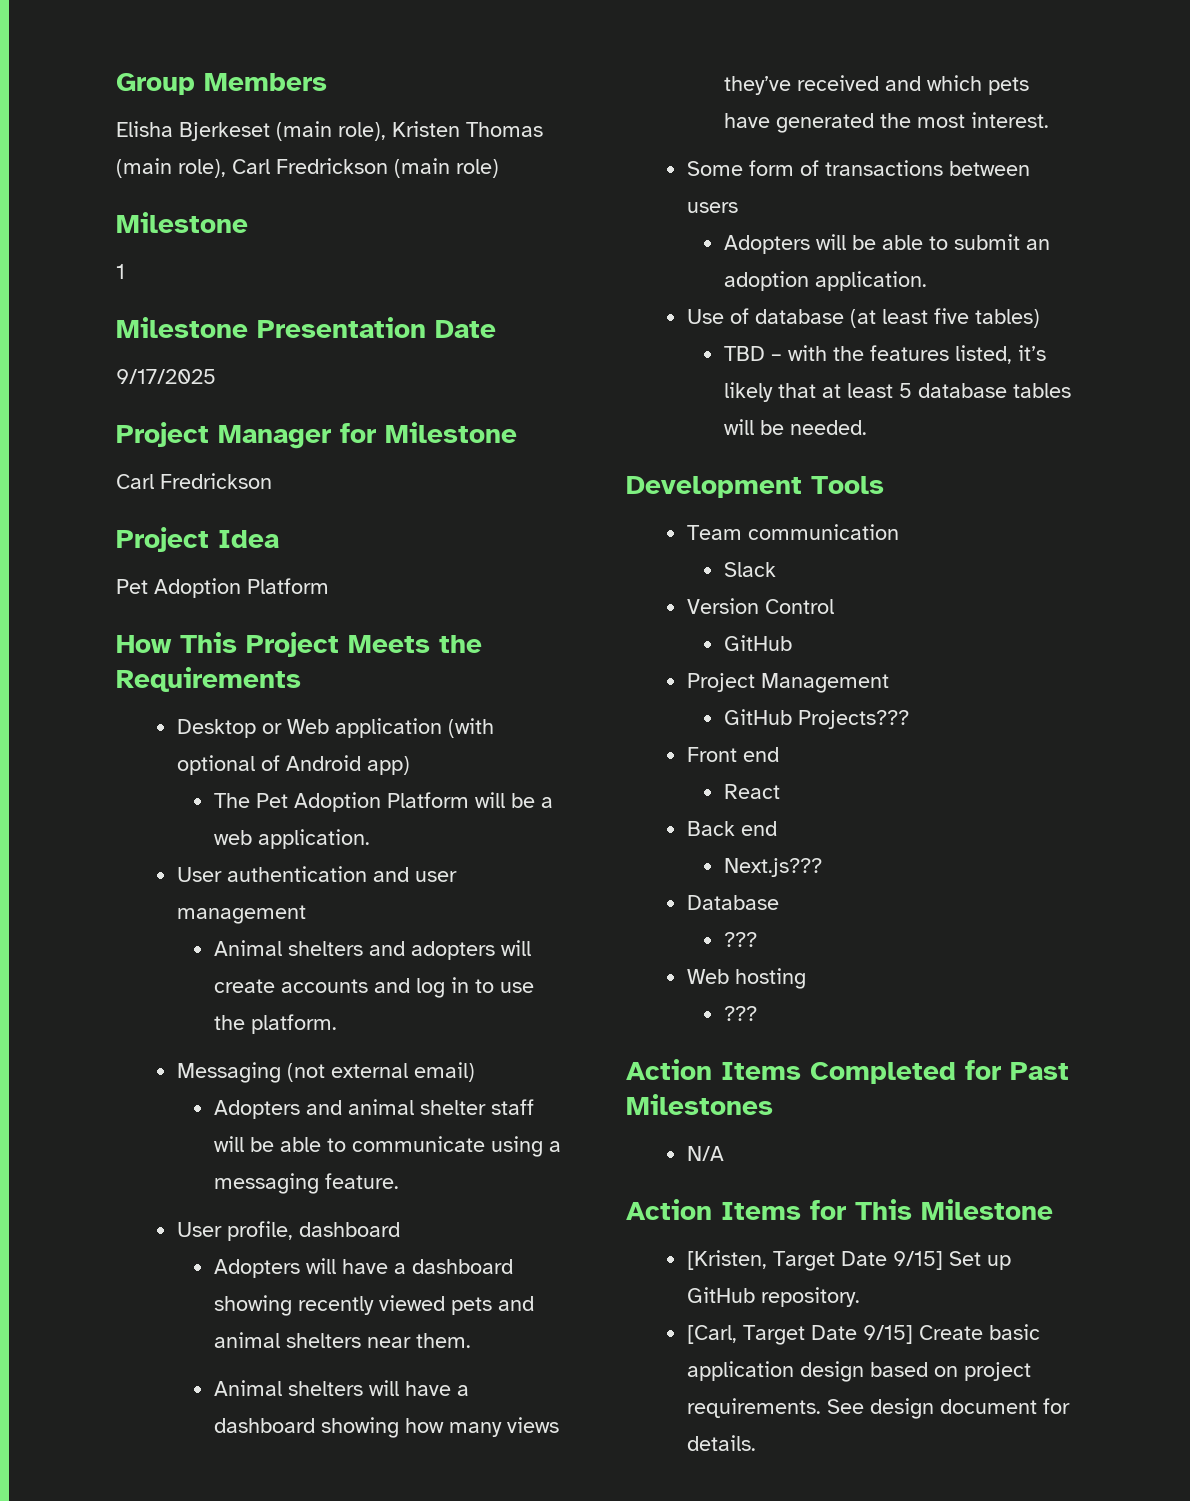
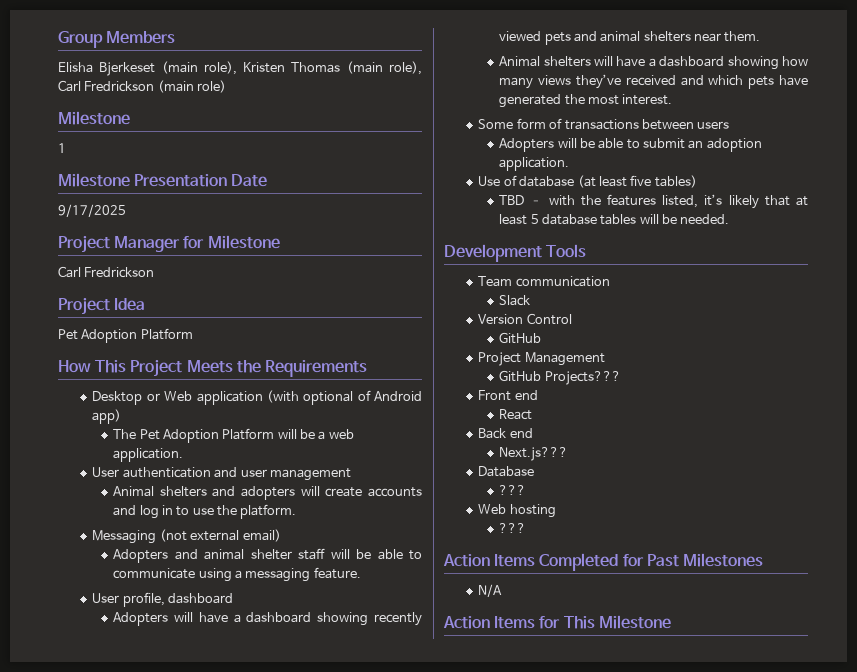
[686,1250,1011,1271] [686,1287,860,1307] [686,1324,1040,1345] [686,1361,1031,1382] [686,1398,1070,1419] [686,1435,756,1451] // [Kristen, Target Date 9/15] Set up GitHub repository. // [Carl, Target Date 9/15] Create basic application design based on project requirements. See design document for details. -> (671, 622) none

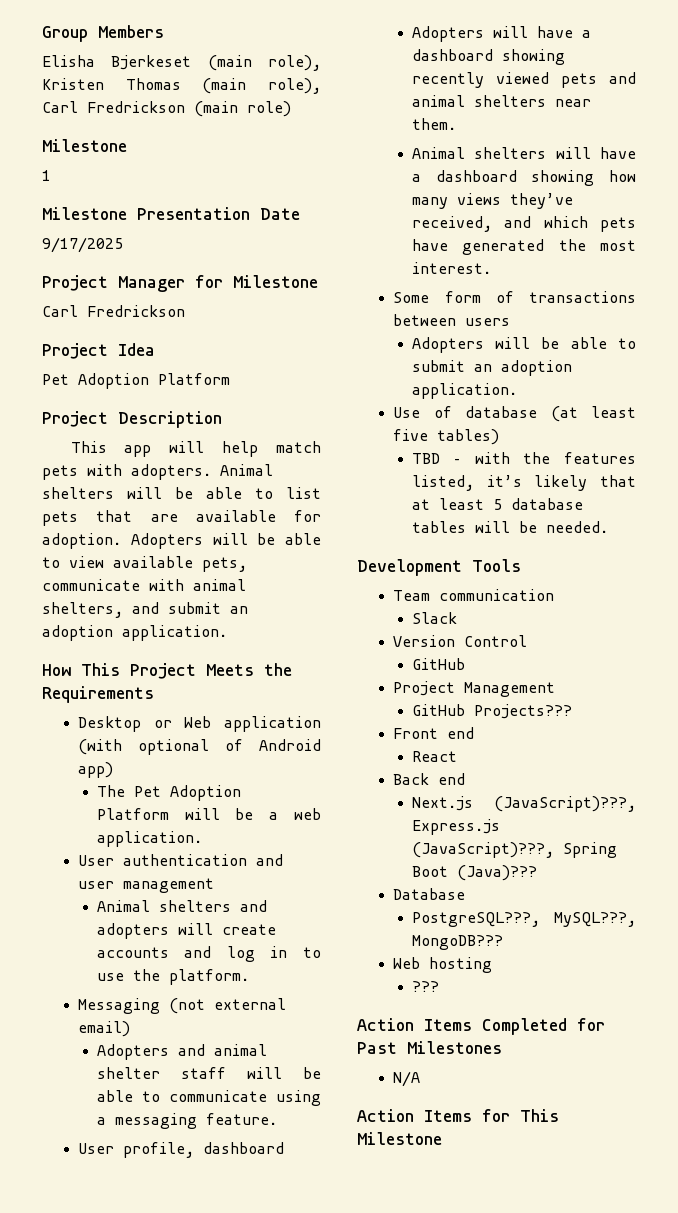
(193, 334) none -> [42,411,222,428] [70,441,321,457] [42,464,273,480] [42,487,321,499] [42,510,321,526] [42,533,321,549] [42,556,247,572] [42,579,246,591] [42,602,248,618] [42,625,227,641] // Project Description // This app will help match pets with adopters. Animal shelters will be able to list pets that are available for adoption. Adopters will be able to view available pets, communicate with animal shelters, and submit an adoption application.
[625,75,676,86] received -> [411,216,492,232] received,
[499,447,569,461] [478,466,535,477] [499,485,527,495] Next.js??? // Database // ??? -> [411,796,636,812] [411,819,500,835] [411,842,617,858] [411,865,537,881] [393,888,466,900] [411,912,636,927] [411,935,503,950] Next.js (JavaScript)???, Express.js (JavaScript)???, Spring Boot (Java)??? // Database // PostgreSQL???, MySQL???, MongoDB???

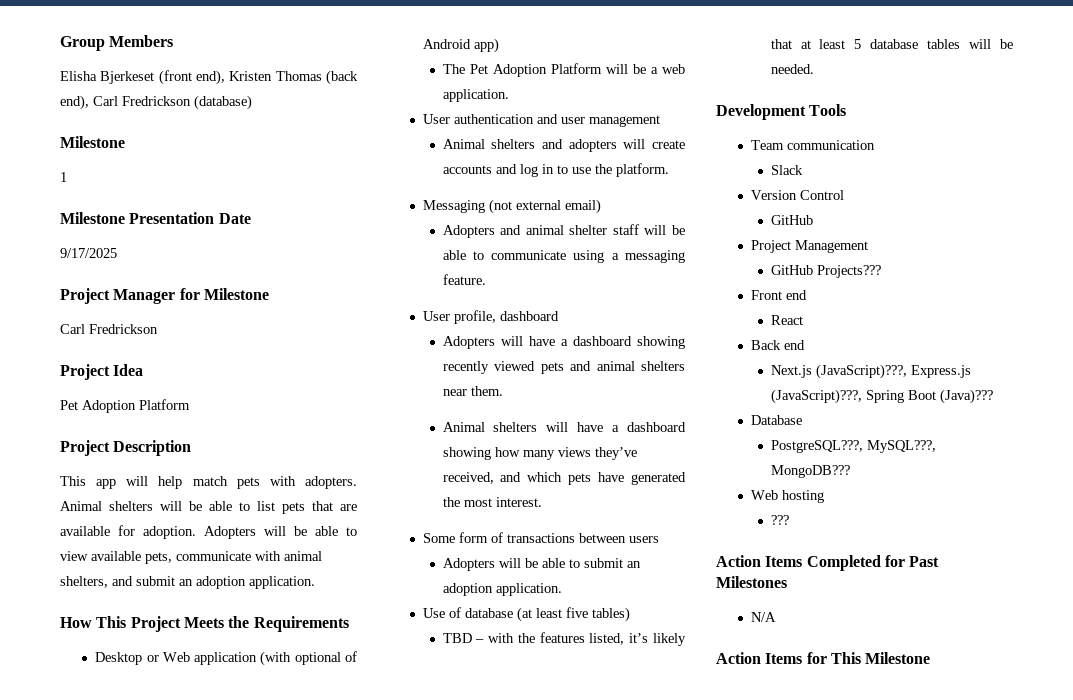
[207,55,321,71] [42,78,321,94] [42,101,291,117] (main role), Kristen Thomas (main role), Carl Fredrickson (main role) -> [158,70,359,85] [60,95,252,110] (front end), Kristen Thomas (back end), Carl Fredrickson (database)

